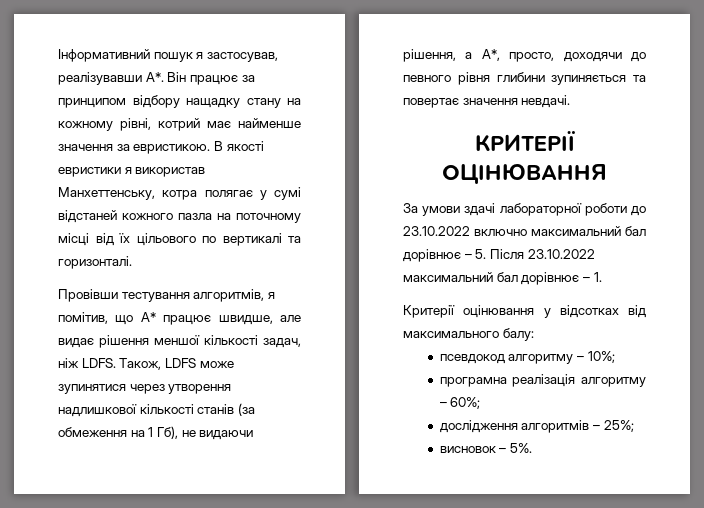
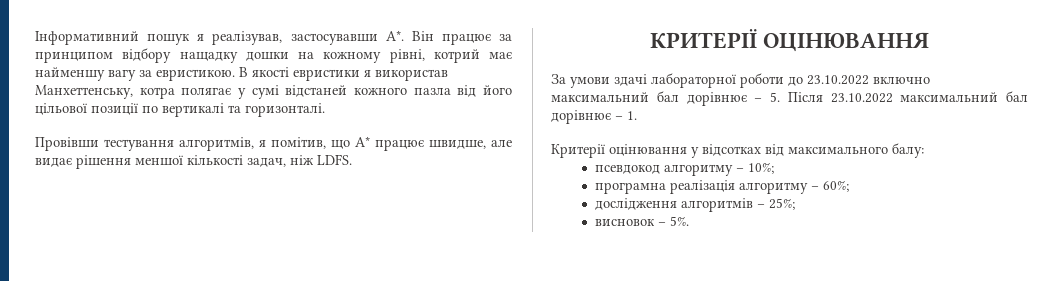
[206,52,278,62] [58,72,142,85] застосував, реалізувавши -> [212,31,378,45] реалізував, застосувавши
[246,98,281,108] стану -> [245,52,289,61] дошки
[238,118,301,128] [58,144,113,151] найменше значення -> [35,67,136,81] найменшу вагу
[217,213,301,223] [58,233,196,246] на поточному місці від їх цільового -> [457,85,512,97] [35,103,138,115] від його цільової позиції
[119,358,234,370] [58,384,232,394] [58,403,255,417] [58,426,254,440] [403,49,646,62] [403,72,646,85] [403,95,571,108] Також, LDFS може зупинятися через утворення надлишкової кількості станів (за обмеження на 1 Гб), не видаючи рішення, а A*, просто, доходячи до певного рівня глибини зупиняється та повертає значення невдачі. -> (352, 159) none

